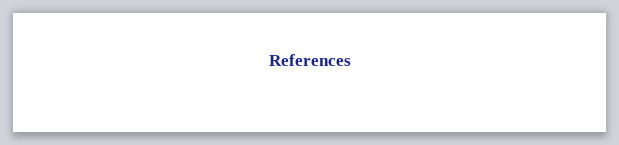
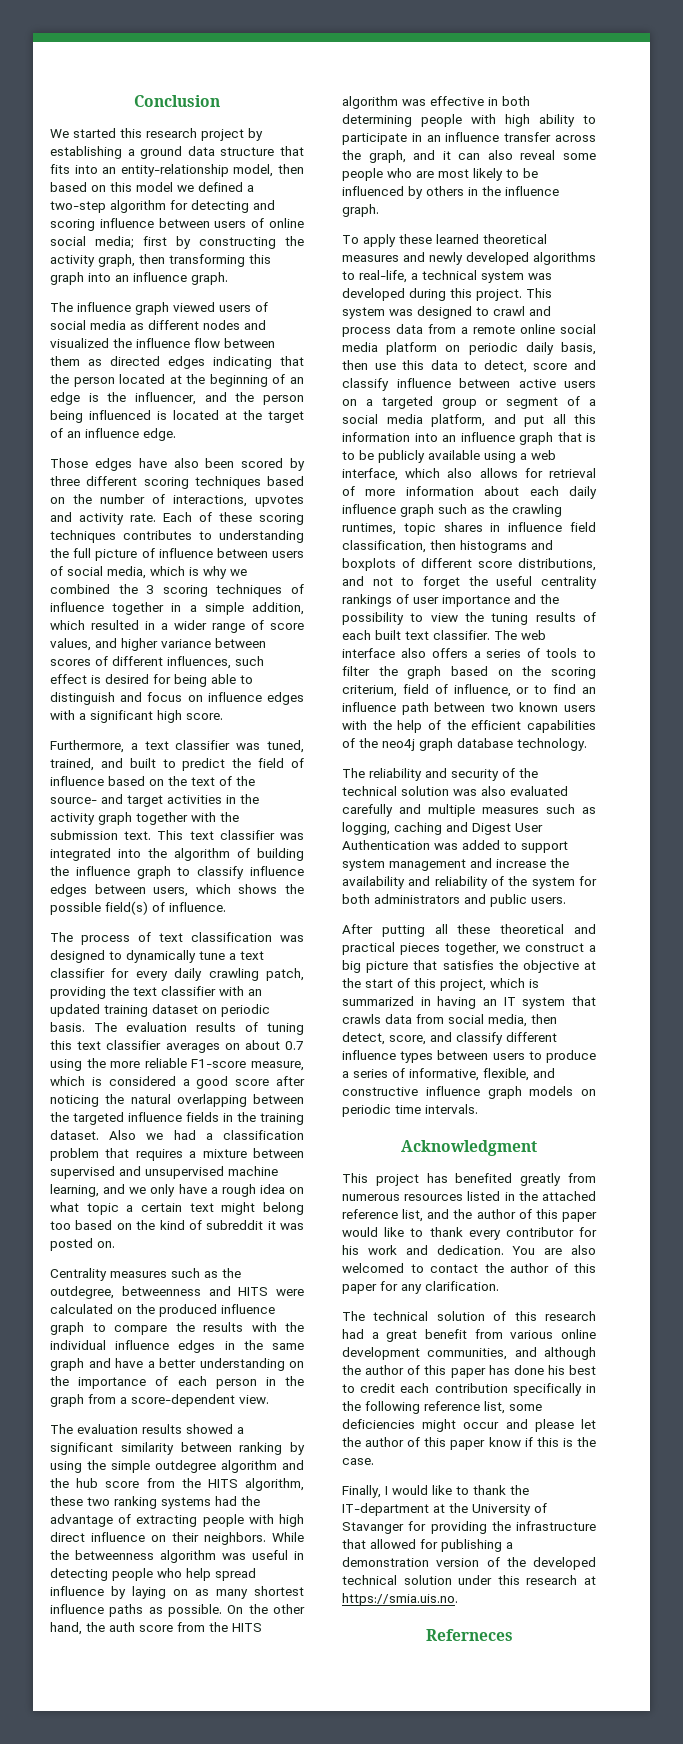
[268,54,351,66] References -> [134,95,220,107] [50,128,263,141] [50,146,304,159] [50,164,304,177] [50,182,254,192] [50,200,275,213] [50,218,304,231] [50,236,304,249] [50,254,271,267] [50,272,228,285] [50,302,268,315] [50,320,266,330] [50,338,275,348] [50,356,304,369] [50,374,305,387] [50,392,304,405] [50,410,304,423] [50,428,176,441] [50,458,305,471] [50,476,304,489] [50,494,304,507] [50,512,304,525] [50,530,304,543] [50,548,304,561] [50,566,247,579] [50,584,304,597] [50,602,304,615] [50,620,304,633] [50,638,266,651] [50,656,264,669] [50,674,253,687] [50,692,304,705] [50,710,223,723] [50,740,304,753] [50,758,304,771] [50,776,255,786] [50,794,259,807] [50,812,239,825] [50,830,304,840] [50,848,304,861] [50,866,304,879] [50,884,304,897] [50,901,226,915] [50,932,304,945] [50,950,264,963] [50,968,304,981] [50,986,262,999] [50,1004,270,1017] [50,1022,304,1035] [50,1040,304,1053] [50,1058,304,1071] [50,1076,305,1089] [50,1094,304,1107] [50,1112,304,1125] [50,1130,304,1140] [50,1148,304,1161] [50,1166,278,1179] [50,1184,304,1197] [50,1202,304,1215] [50,1220,304,1230] [50,1238,115,1251] [50,1268,241,1281] [50,1286,304,1299] [50,1304,275,1317] [50,1322,304,1335] [50,1340,304,1353] [50,1358,304,1371] [50,1376,304,1389] [50,1394,269,1407] [50,1424,244,1434] [50,1442,305,1455] [50,1460,304,1473] [50,1478,304,1491] [50,1496,260,1509] [50,1514,304,1527] [50,1532,304,1545] [50,1550,304,1563] [50,1568,256,1581] [50,1586,304,1599] [50,1604,305,1617] [50,1622,262,1635] [342,96,530,109] [342,114,596,127] [342,132,596,145] [342,150,596,163] [342,168,538,181] [342,186,559,199] [342,204,379,217] [342,234,547,247] [342,252,596,265] [342,270,552,283] [342,288,552,301] [342,306,551,319] [342,324,596,337] [342,342,596,355] [342,360,596,373] [342,378,596,391] [342,396,596,409] [342,414,596,427] [342,432,596,445] [342,450,556,463] [342,468,596,481] [342,486,597,499] [342,504,562,517] [342,522,596,535] [342,540,553,553] [342,558,596,571] [342,576,597,589] [342,594,559,607] [342,612,596,625] [342,630,546,640] [342,648,596,658] [342,666,596,679] [342,684,596,697] [342,702,596,715] [342,720,596,733] [342,738,587,751] [342,768,538,781] [342,786,568,796] [342,804,596,817] [342,822,543,835] [342,840,568,853] [342,858,569,871] [342,876,597,889] [342,894,566,907] [342,924,596,937] [342,942,596,955] [342,960,596,973] [342,978,539,991] [342,996,596,1009] [342,1014,557,1027] [342,1032,557,1045] [342,1050,596,1063] [342,1068,555,1081] [342,1086,596,1099] [342,1104,478,1117] [401,1140,537,1156] [342,1173,596,1186] [342,1191,596,1201] [342,1209,597,1222] [342,1227,597,1240] [342,1245,596,1255] [342,1263,596,1273] [342,1281,499,1294] [342,1311,596,1321] [342,1329,596,1342] [342,1347,596,1360] [342,1365,596,1378] [342,1383,596,1396] [342,1401,542,1414] [342,1419,596,1432] [342,1437,596,1450] [342,1458,374,1465] [342,1485,529,1498] [342,1503,547,1516] [342,1521,596,1534] [342,1539,513,1552] [342,1557,596,1570] [342,1575,596,1585] [342,1593,458,1606] [425,1629,513,1641] Conclusion // We started this research project by establishing a ground data structure that fits into an entity-relationship model, then based on this model we defined a two-step algorithm for detecting and scoring influence between users of online social media; first by constructing the activity graph, then transforming this graph into an influence graph. // The influence graph viewed users of social media as different nodes and visualized the influence flow between them as directed edges indicating that the person located at the beginning of an edge is the influencer, and the person being influenced is located at the target of an influence edge. // Those edges have also been scored by three different scoring techniques based on the number of interactions, upvotes and activity rate. Each of these scoring techniques contributes to understanding the full picture of influence between users of social media, which is why we combined the 3 scoring techniques of influence together in a simple addition, which resulted in a wider range of score values, and higher variance between scores of different influences, such effect is desired for being able to distinguish and focus on influence edges with a significant high score. // Furthermore, a text classifier was tuned, trained, and built to predict the field of influence based on the text of the source- and target activities in the activity graph together with the submission text. This text classifier was integrated into the algorithm of building the influence graph to classify influence edges between users, which shows the possible field(s) of influence. // The process of text classification was designed to dynamically tune a text classifier for every daily crawling patch, providing the text classifier with an updated training dataset on periodic basis. The evaluation results of tuning this text classifier averages on about 0.7 using the more reliable F1-score measure, which is considered a good score after noticing the natural overlapping between the targeted influence fields in the training dataset. Also we had a classification problem that requires a mixture between supervised and unsupervised machine learning, and we only have a rough idea on what topic a certain text might belong too based on the kind of subreddit it was posted on. // Centrality measures such as the outdegree, betweenness and HITS were calculated on the produced influence graph to compare the results with the individual influence edges in the same graph and have a better understanding on the importance of each person in the graph from a score-dependent view. // The evaluation results showed a significant similarity between ranking by using the simple outdegree algorithm and the hub score from the HITS algorithm, these two ranking systems had the advantage of extracting people with high direct influence on their neighbors. While the betweenness algorithm was useful in detecting people who help spread influence by laying on as many shortest influence paths as possible. On the other hand, the auth score from the HITS algorithm was effective in both determining people with high ability to participate in an influence transfer across the graph, and it can also reveal some people who are most likely to be influenced by others in the influence graph. // To apply these learned theoretical measures and newly developed algorithms to real-life, a technical system was developed during this project. This system was designed to crawl and process data from a remote online social media platform on periodic daily basis, then use this data to detect, score and classify influence between active users on a targeted group or segment of a social media platform, and put all this information into an influence graph that is to be publicly available using a web interface, which also allows for retrieval of more information about each daily influence graph such as the crawling runtimes, topic shares in influence field classification, then histograms and boxplots of different score distributions, and not to forget the useful centrality rankings of user importance and the possibility to view the tuning results of each built text classifier. The web interface also offers a series of tools to filter the graph based on the scoring criterium, field of influence, or to find an influence path between two known users with the help of the efficient capabilities of the neo4j graph database technology. // The reliability and security of the technical solution was also evaluated carefully and multiple measures such as logging, caching and Digest User Authentication was added to support system management and increase the availability and reliability of the system for both administrators and public users. // After putting all these theoretical and practical pieces together, we construct a big picture that satisfies the objective at the start of this project, which is summarized in having an IT system that crawls data from social media, then detect, score, and classify different influence types between users to produce a series of informative, flexible, and constructive influence graph models on periodic time intervals. // Acknowledgment // This project has benefited greatly from numerous resources listed in the attached reference list, and the author of this paper would like to thank every contributor for his work and dedication. You are also welcomed to contact the author of this paper for any clarification. // The technical solution of this research had a great benefit from various online development communities, and although the author of this paper has done his best to credit each contribution specifically in the following reference list, some deficiencies might occur and please let the author of this paper know if this is the case. // Finally, I would like to thank the IT-department at the University of Stavanger for providing the infrastructure that allowed for publishing a demonstration version of the developed technical solution under this research at https://smia.uis.no. // Referneces

